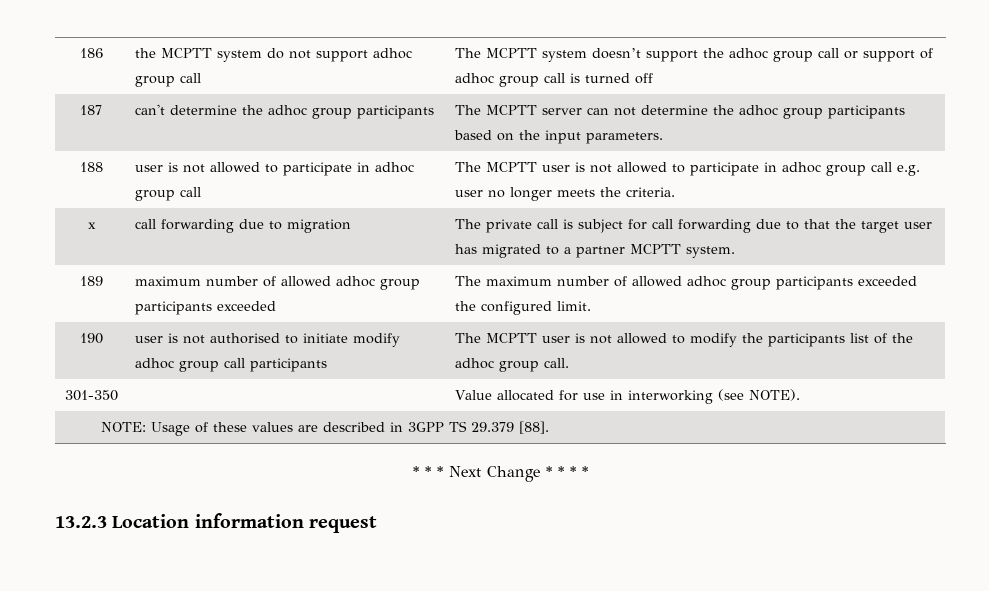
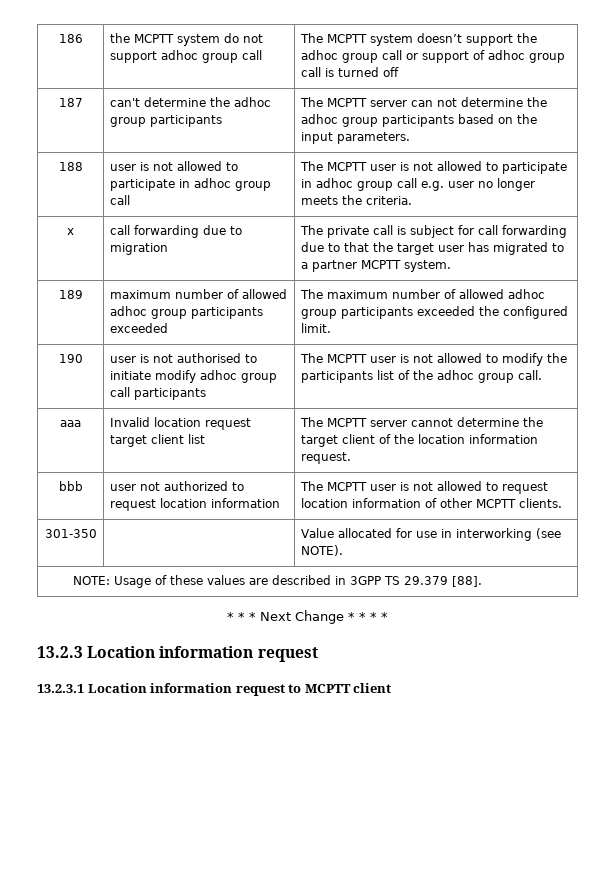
(569, 363) none -> [60,420,81,427] [109,417,251,430] [109,434,205,447] [299,417,543,427] [300,434,538,447] [300,452,351,464] [58,481,83,491] [109,481,244,491] [109,498,280,511] [299,481,548,494] [300,498,562,508] // aaa | Invalid location request target client list | The MCPTT server cannot determine the target client of the location information request. // bbb | user not authorized to request location information | The MCPTT user is not allowed to request location information of other MCPTT clients.
(378, 524) none -> [37,683,392,696] // 13.2.3.1 Location information request to MCPTT client

